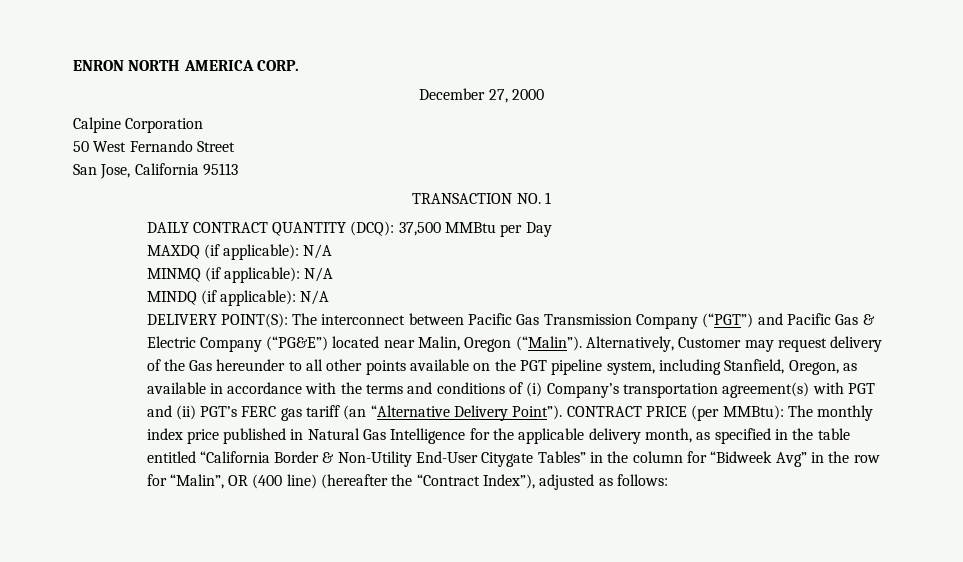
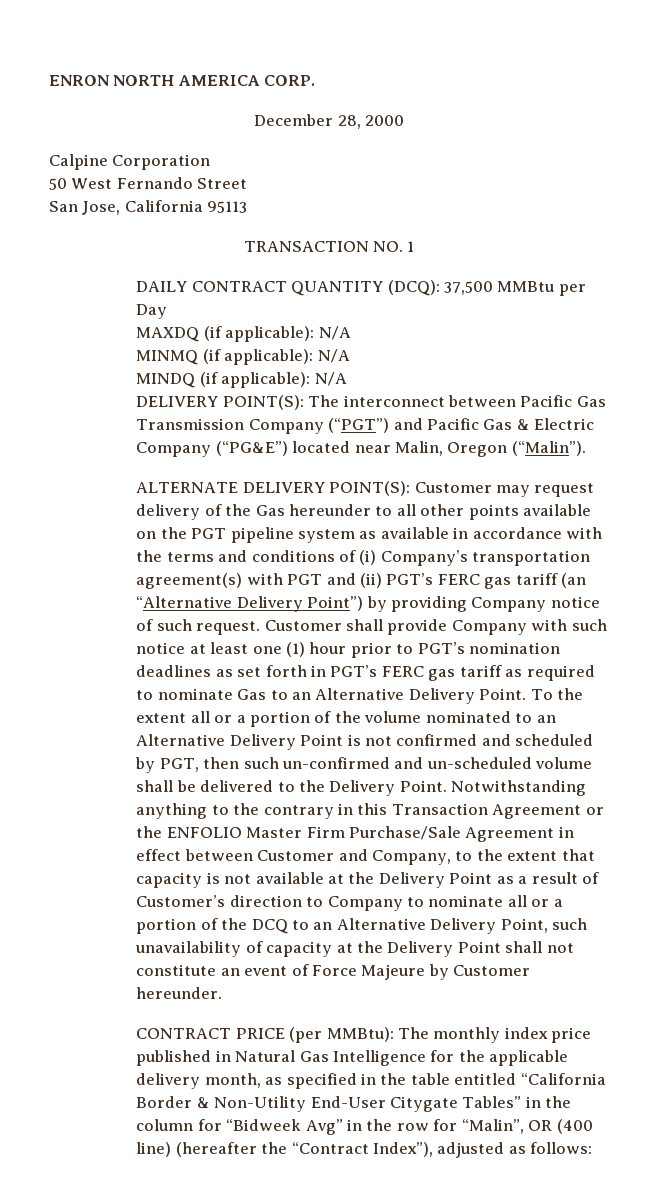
[488,89,508,103] 27, -> [337,115,361,129] 28,
[586,336,675,352] Alternatively, -> [136,481,411,496] // ALTERNATE DELIVERY POINT(S):
[606,359,839,375] system, including Stanfield, Oregon, -> [298,529,356,543] system
[512,405,563,420] Point”). -> [307,596,600,612] [136,619,607,635] [136,642,561,658] [136,665,595,681] [136,688,584,704] [136,711,556,727] [136,734,594,750] [135,757,593,773] [136,780,587,796] [136,803,604,819] [136,826,574,842] [136,849,595,865] [136,872,600,888] [136,895,563,911] [136,918,588,934] [135,941,574,957] [136,964,531,980] [136,987,223,999] Point”) by providing Company notice of such request. Customer shall provide Company with such notice at least one (1) hour prior to PGT’s nomination deadlines as set forth in PGT’s FERC gas tariff as required to nominate Gas to an Alternative Delivery Point. To the extent all or a portion of the volume nominated to an Alternative Delivery Point is not confirmed and scheduled by PGT, then such un-confirmed and un-scheduled volume shall be delivered to the Delivery Point. Notwithstanding anything to the contrary in this Transaction Agreement or the ENFOLIO Master Firm Purchase/Sale Agreement in effect between Customer and Company, to the extent that capacity is not available at the Delivery Point as a result of Customer’s direction to Company to nominate all or a portion of the DCQ to an Alternative Delivery Point, such unavailability of capacity at the Delivery Point shall not constitute an event of Force Majeure by Customer hereunder. //

